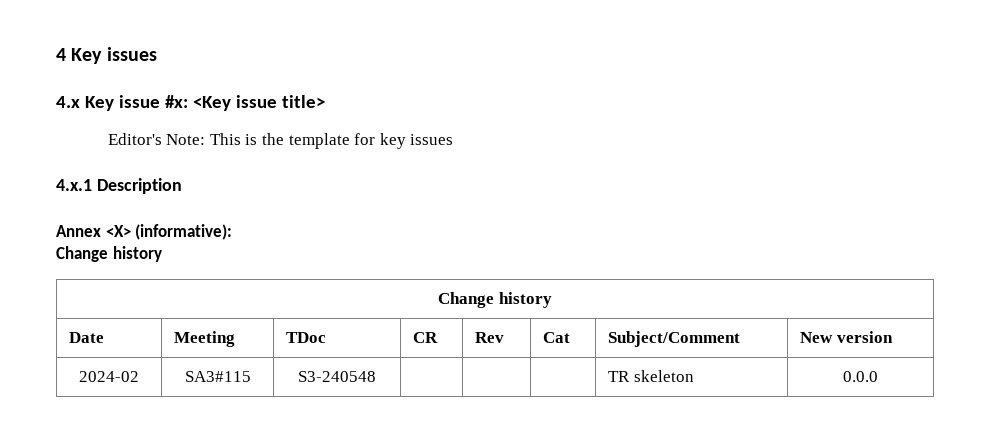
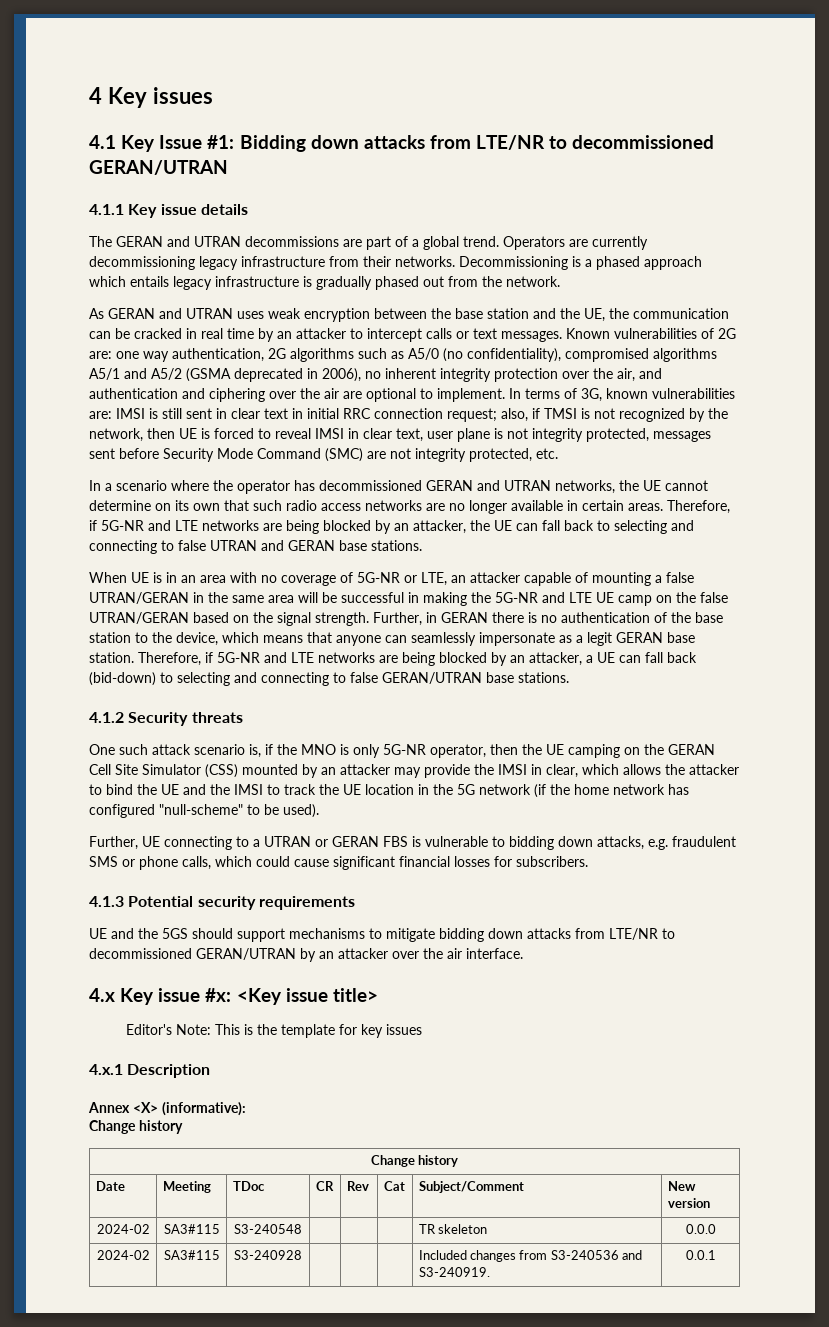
(157, 54) none -> [89,135,715,152] [89,160,228,175] [89,204,248,218] [89,236,648,250] [89,256,702,270] [89,276,560,290] [89,308,729,322] [89,328,736,342] [89,348,717,362] [89,368,662,382] [89,388,735,402] [89,408,728,422] [89,428,711,442] [89,448,558,462] [89,480,708,494] [89,500,730,514] [89,520,694,534] [89,540,422,554] [89,572,694,586] [89,592,728,606] [89,612,723,626] [89,632,695,646] [89,652,697,666] [89,672,569,686] [89,712,243,726] [89,744,715,758] [89,764,739,778] [89,784,689,798] [89,804,319,818] [89,836,736,850] [89,856,588,870] [89,896,355,910] [89,928,675,942] [89,948,523,962] // 4.1 Key Issue #1: Bidding down attacks from LTE/NR to decommissioned GERAN/UTRAN // 4.1.1 Key issue details // The GERAN and UTRAN decommissions are part of a global trend. Operators are currently decommissioning legacy infrastructure from their networks. Decommissioning is a phased approach which entails legacy infrastructure is gradually phased out from the network. // As GERAN and UTRAN uses weak encryption between the base station and the UE, the communication can be cracked in real time by an attacker to intercept calls or text messages. Known vulnerabilities of 2G are: one way authentication, 2G algorithms such as A5/0 (no confidentiality), compromised algorithms A5/1 and A5/2 (GSMA deprecated in 2006), no inherent integrity protection over the air, and authentication and ciphering over the air are optional to implement. In terms of 3G, known vulnerabilities are: IMSI is still sent in clear text in initial RRC connection request; also, if TMSI is not recognized by the network, then UE is forced to reveal IMSI in clear text, user plane is not integrity protected, messages sent before Security Mode Command (SMC) are not integrity protected, etc. // In a scenario where the operator has decommissioned GERAN and UTRAN networks, the UE cannot determine on its own that such radio access networks are no longer available in certain areas. Therefore, if 5G-NR and LTE networks are being blocked by an attacker, the UE can fall back to selecting and connecting to false UTRAN and GERAN base stations. // When UE is in an area with no coverage of 5G-NR or LTE, an attacker capable of mounting a false UTRAN/GERAN in the same area will be successful in making the 5G-NR and LTE UE camp on the false UTRAN/GERAN based on the signal strength. Further, in GERAN there is no authentication of the base station to the device, which means that anyone can seamlessly impersonate as a legit GERAN base station. Therefore, if 5G-NR and LTE networks are being blocked by an attacker, a UE can fall back (bid-down) to selecting and connecting to false GERAN/UTRAN base stations. // 4.1.2 Security threats // One such attack scenario is, if the MNO is only 5G-NR operator, then the UE camping on the GERAN Cell Site Simulator (CSS) mounted by an attacker may provide the IMSI in clear, which allows the attacker to bind the UE and the IMSI to track the UE location in the 5G network (if the home network has configured "null-scheme" to be used). // Further, UE connecting to a UTRAN or GERAN FBS is vulnerable to bidding down attacks, e.g. fraudulent SMS or phone calls, which could cause significant financial losses for subscribers. // 4.1.3 Potential security requirements // UE and the 5GS should support mechanisms to mitigate bidding down attacks from LTE/NR to decommissioned GERAN/UTRAN by an attacker over the air interface.
(878, 376) none -> [96,1250,150,1260] [163,1250,220,1260] [234,1250,302,1260] [418,1250,643,1262] [418,1267,490,1277] [685,1250,716,1260] // 2024-02 | SA3#115 | S3-240928 | | | | Included changes from S3-240536 and S3-240919. | 0.0.1

